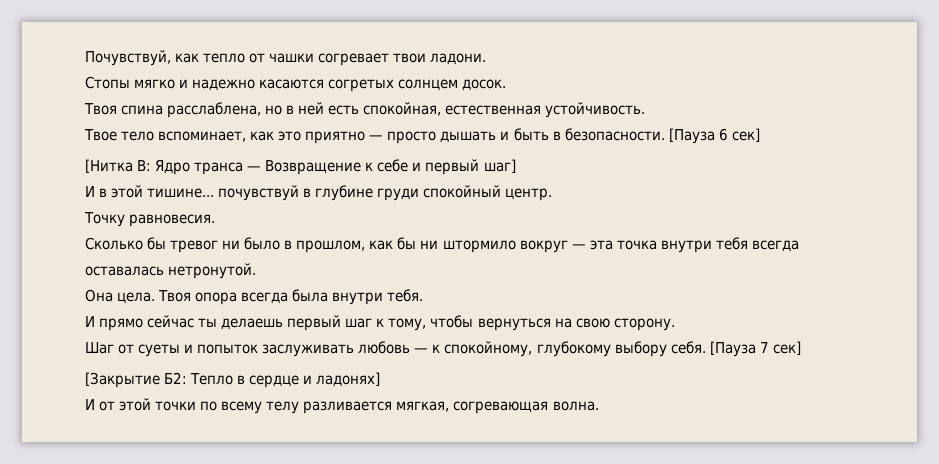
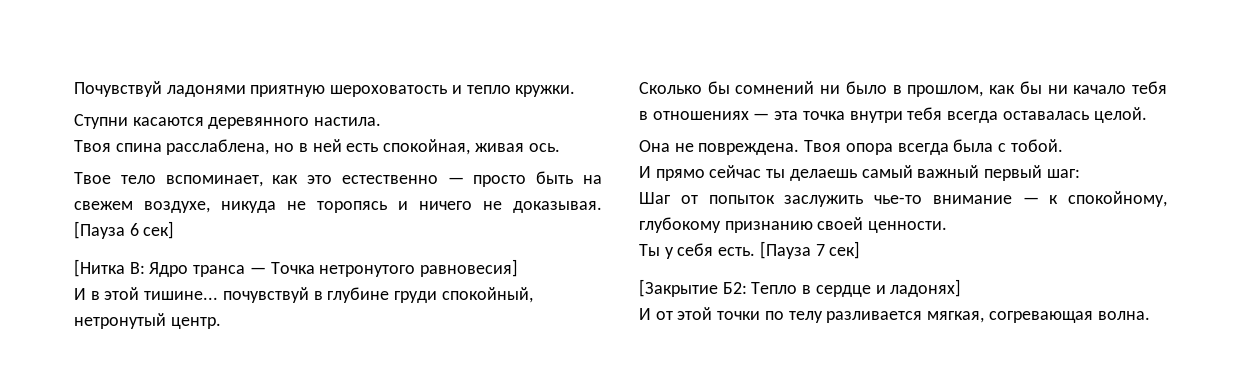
[85,50,487,66] [85,76,507,92] Почувствуй, как тепло от чашки согревает твои ладони. // Стопы мягко и надежно касаются согретых солнцем досок. -> [74,81,576,97] [74,114,382,129] Почувствуй ладонями приятную шероховатость и тепло кружки. // Ступни касаются деревянного настила.
[445,102,646,118] естественная устойчивость. -> [474,143,560,152] живая ось.
[305,131,366,144] приятно -> [341,175,438,184] естественно
[440,128,665,143] дышать и быть в безопасности. -> [536,171,602,184] [74,201,602,213] быть на свежем воздухе, никуда не торопясь и ничего не доказывая.
[265,159,516,175] Возвращение к себе и первый шаг] -> [270,259,519,277] Точка нетронутого равновесия]
[423,185,502,198] спокойный -> [441,287,533,303] [74,313,166,329] спокойный, нетронутый
[84,212,216,227] // Точку равновесия. -> (221, 323) none
[170,240,219,253] тревог -> [735,81,815,94] сомнений
[442,240,568,253] штормило вокруг -> [1073,81,1167,94] [639,111,749,120] качало тебя в отношениях
[168,263,257,279] нетронутой. -> [1093,107,1147,123] целой.
[117,292,156,304] цела. -> [674,143,800,155] не повреждена.
[332,289,424,305] внутри тебя. -> [998,139,1063,152] с тобой.
[287,315,675,331] [85,341,706,357] первый шаг к тому, чтобы вернуться на свою сторону. // Шаг от суеты и попыток заслуживать любовь — к спокойному, глубокому выбору себя. -> [861,165,1080,181] [639,191,1167,207] [639,217,948,233] [639,243,756,259] самый важный первый шаг: // Шаг от попыток заслужить чье-то внимание — к спокойному, глубокому признанию своей ценности. // Ты у себя есть.
[221,401,263,414] всему -> (784, 315) none

